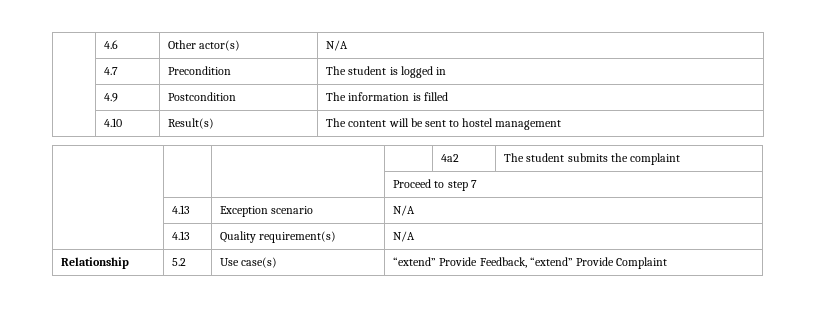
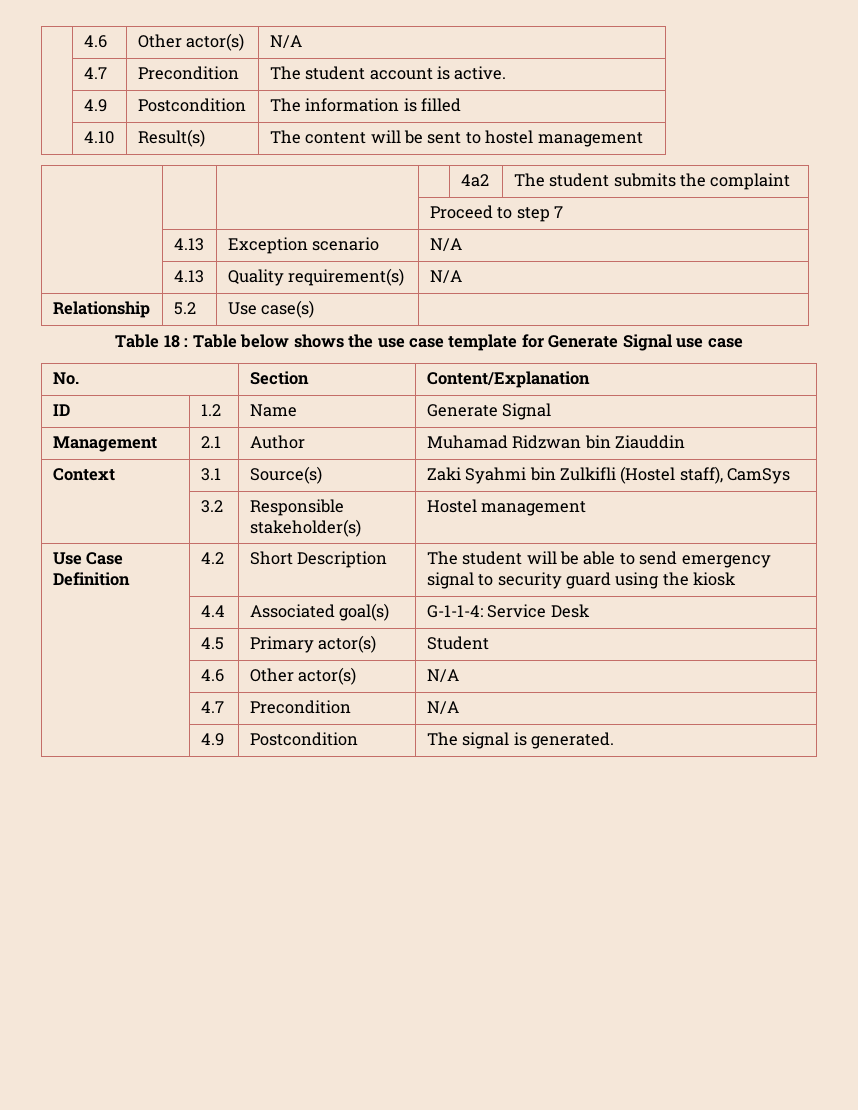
[389,66,446,78] is logged in -> [369,66,507,80] account is active.
[393,257,667,269] “extend” Provide Feedback, “extend” Provide Complaint -> [115,334,743,351] [52,372,79,385] [249,371,309,385] [426,371,590,388] [52,404,70,416] [200,404,221,416] [249,404,297,417] [426,403,552,420] [52,436,157,452] [200,436,221,448] [249,435,305,449] [426,435,685,449] [52,468,115,481] [200,468,221,481] [249,466,322,484] [426,466,791,484] [200,500,223,513] [249,499,344,516] [249,519,361,537] [426,499,587,516] [52,552,124,565] [52,572,130,586] [200,552,224,564] [249,551,388,568] [426,551,771,568] [426,572,737,589] [200,605,225,617] [249,603,390,621] [426,604,590,618] [200,637,224,650] [249,635,377,653] [426,636,489,650] [200,669,224,682] [249,667,357,685] [426,669,459,683] [200,701,224,713] [249,700,351,714] [426,701,459,715] [200,733,224,746] [249,732,358,746] [426,732,614,749] // Table 18 : Table below shows the use case template for Generate Signal use case // No. | Section | Content/Explanation // ID | 1.2 | Name | Generate Signal // Management | 2.1 | Author | Muhamad Ridzwan bin Ziauddin // Context | 3.1 | Source(s) | Zaki Syahmi bin Zulkifli (Hostel staff), CamSys // | 3.2 | Responsible stakeholder(s) | Hostel management // Use Case Definition | 4.2 | Short Description | The student will be able to send emergency signal to security guard using the kiosk // | 4.4 | Associated goal(s) | G-1-1-4: Service Desk // | 4.5 | Primary actor(s) | Student // | 4.6 | Other actor(s) | N/A // | 4.7 | Precondition | N/A // | 4.9 | Postcondition | The signal is generated.

